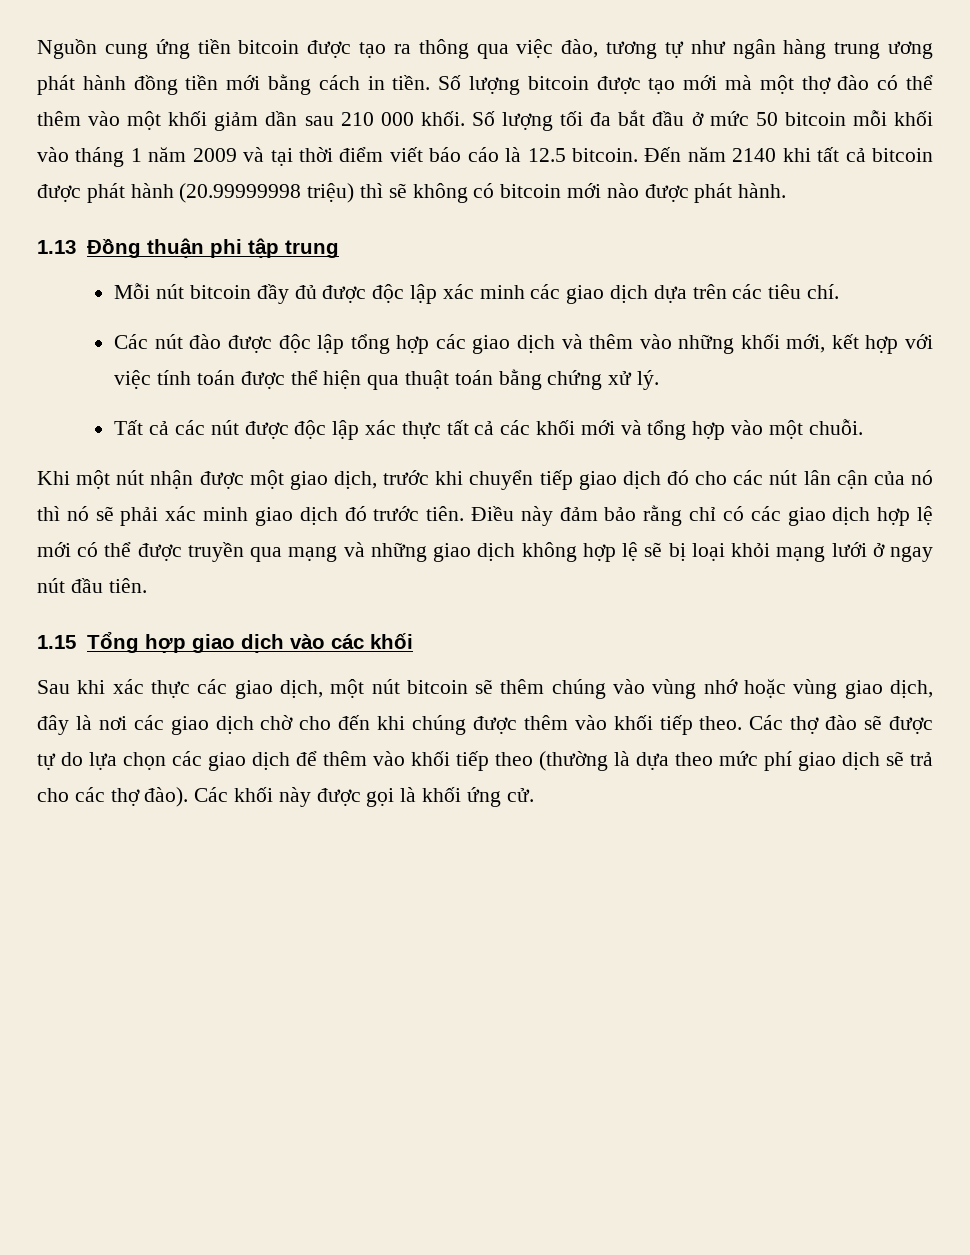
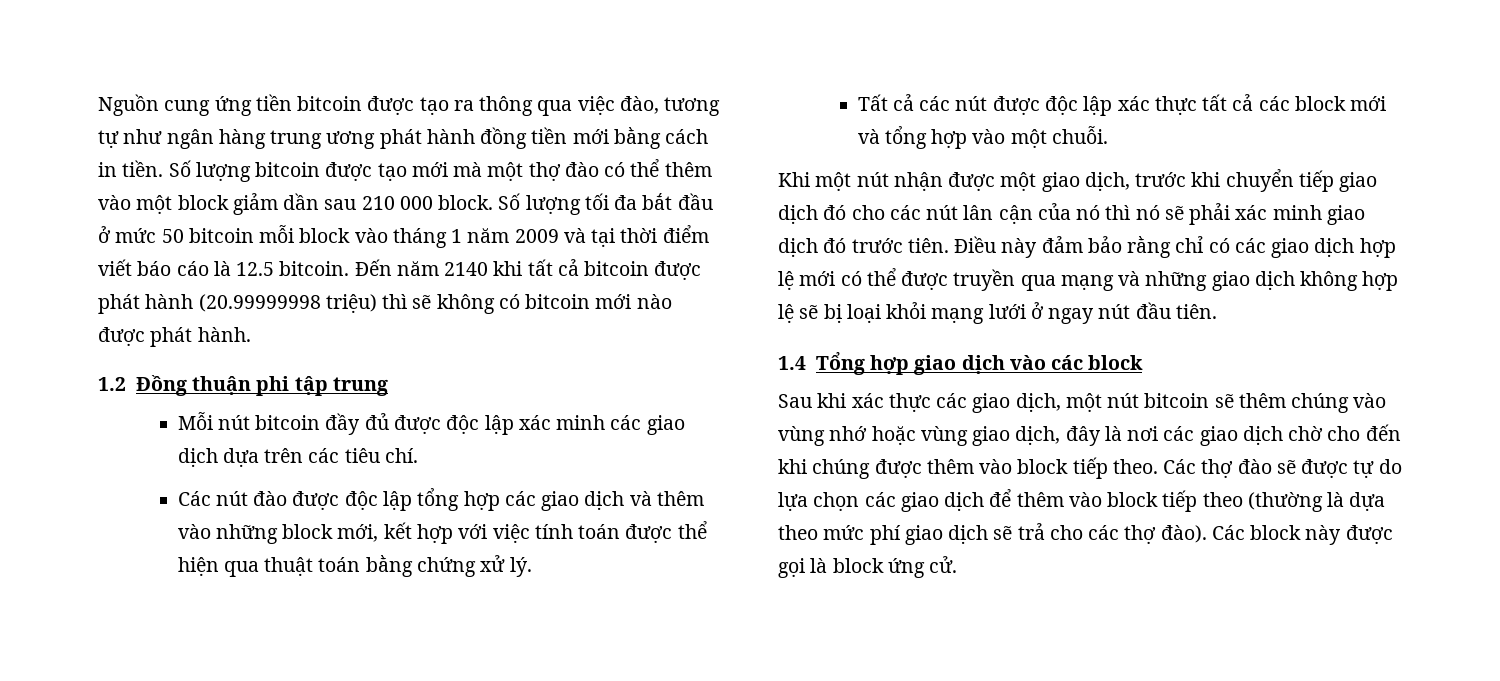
[168,111,208,126] khối -> [177,195,229,210] block
[420,111,465,126] khối. -> [438,195,494,210] block.
[893,111,933,126] khối -> [299,228,351,243] block
[37,240,76,254] 1.13 -> [98,377,126,391] 1.2
[740,334,780,349] khối -> [282,524,334,539] block
[536,420,576,435] khối -> [1294,96,1346,111] block
[37,635,76,649] 1.15 -> [778,356,806,370] 1.4
[369,633,413,649] khối -> [1088,355,1144,370] block
[613,715,653,730] khối -> [1017,459,1069,474] block
[411,751,450,766] khối -> [1107,492,1159,507] block
[234,787,274,802] khối -> [1250,525,1302,540] block
[422,787,462,802] khối -> [832,558,884,573] block

